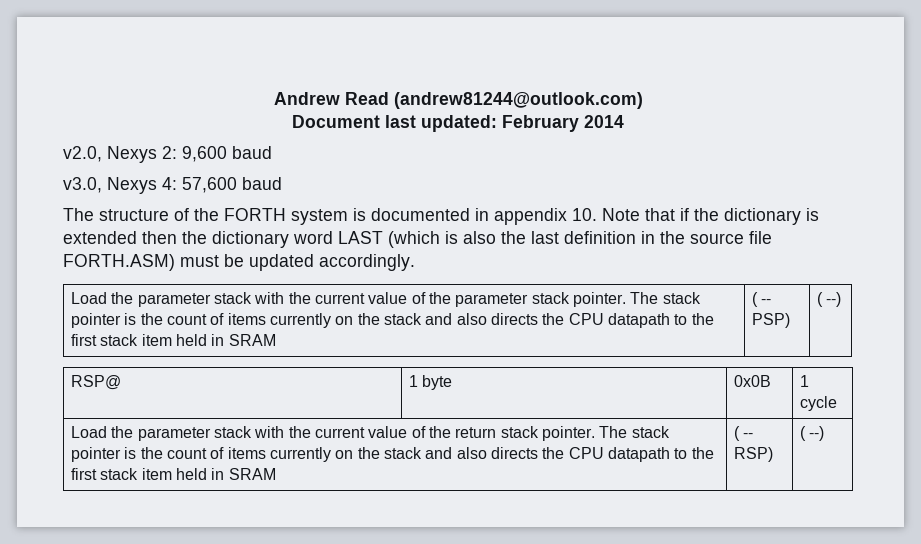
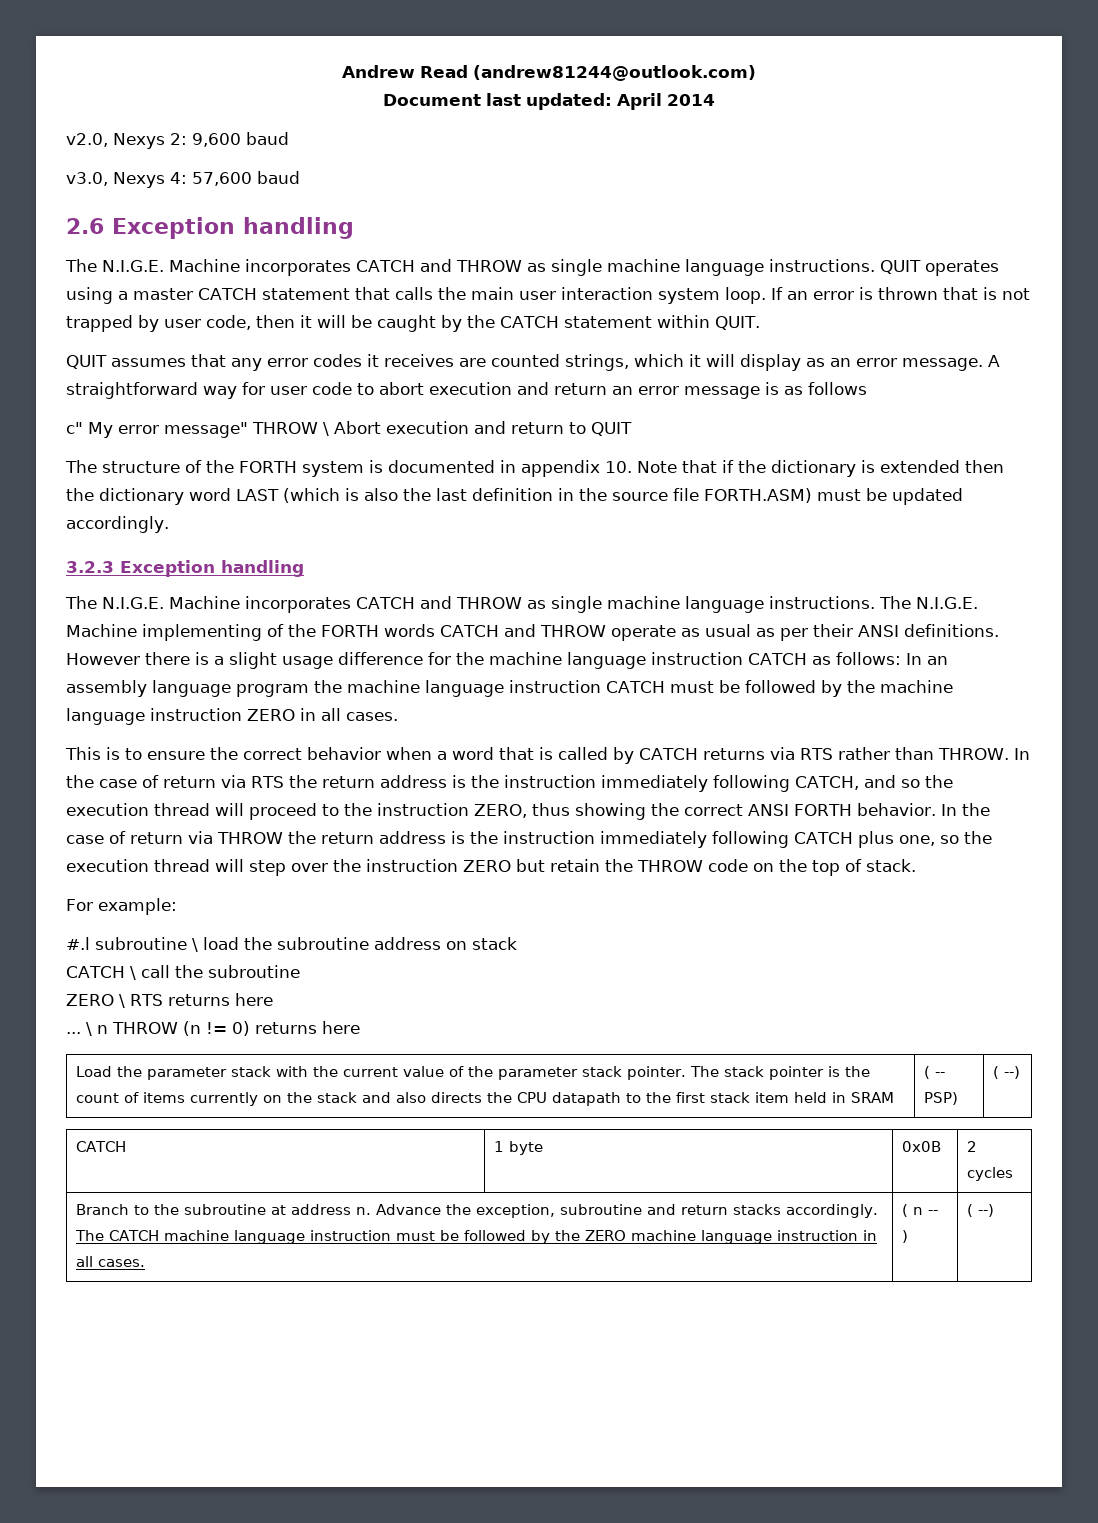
[502,115,579,132] February -> [617,93,662,110] April
(282, 183) none -> [66,217,354,239] [65,259,999,276] [66,287,1030,304] [66,315,760,332] [66,354,1000,371] [66,382,867,399] [66,421,632,438] // 2.6 Exception handling // The N.I.G.E. Machine incorporates CATCH and THROW as single machine language instructions. QUIT operates using a master CATCH statement that calls the main user interaction system loop. If an error is thrown that is not trapped by user code, then it will be caught by the CATCH statement within QUIT. // QUIT assumes that any error codes it receives are counted strings, which it will display as an error message. A straightforward way for user code to abort execution and return an error message is as follows // c" My error message" THROW \ Abort execution and return to QUIT
(415, 262) none -> [66,560,304,577] [65,596,978,613] [66,624,999,641] [66,652,948,669] [66,680,953,697] [66,708,398,725] [65,747,1030,764] [66,775,953,792] [66,803,990,820] [66,831,992,848] [66,859,916,876] [66,898,177,915] [66,937,517,952] [66,965,300,980] [66,993,273,1008] [66,1021,360,1036] // 3.2.3 Exception handling // The N.I.G.E. Machine incorporates CATCH and THROW as single machine language instructions. The N.I.G.E. Machine implementing of the FORTH words CATCH and THROW operate as usual as per their ANSI definitions. However there is a slight usage difference for the machine language instruction CATCH as follows: In an assembly language program the machine language instruction CATCH must be followed by the machine language instruction ZERO in all cases. // This is to ensure the correct behavior when a word that is called by CATCH returns via RTS rather than THROW. In the case of return via RTS the return address is the instruction immediately following CATCH, and so the execution thread will proceed to the instruction ZERO, thus showing the correct ANSI FORTH behavior. In the case of return via THROW the return address is the instruction immediately following CATCH plus one, so the execution thread will step over the instruction ZERO but retain the THROW code on the top of stack. // For example: // #.l subroutine \ load the subroutine address on stack // CATCH \ call the subroutine // ZERO \ RTS returns here // ... \ n THROW (n != 0) returns here
[71,375,122,390] RSP@ -> [76,1141,127,1152] CATCH
[800,375,810,387] [800,396,838,411] [71,426,670,441] [71,447,714,462] [71,468,276,480] [734,426,754,441] [734,447,774,462] 1 cycle // Load the parameter stack with the current value of the return stack pointer. The stack pointer is the count of items currently on the stack and also directs the CPU datapath to the first stack item held in SRAM | ( -- RSP) -> [967,1141,978,1152] [967,1167,1014,1181] [76,1204,879,1218] [75,1230,878,1244] [76,1256,146,1267] [902,1204,939,1217] [902,1230,909,1243] 2 cycles // Branch to the subroutine at address n. Advance the exception, subroutine and return stacks accordingly. The CATCH machine language instruction must be followed by the ZERO machine language instruction in all cases. | ( n -- )

